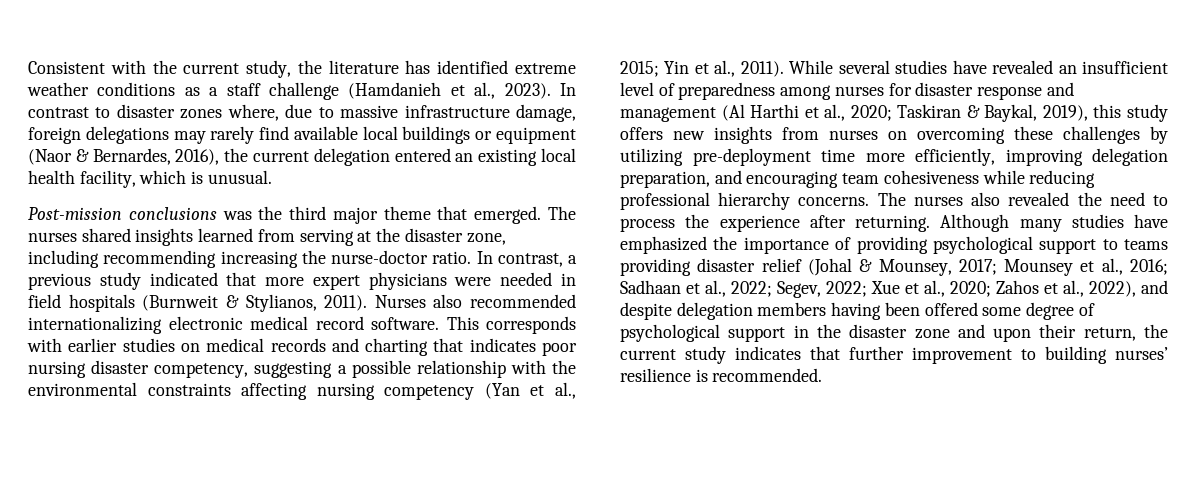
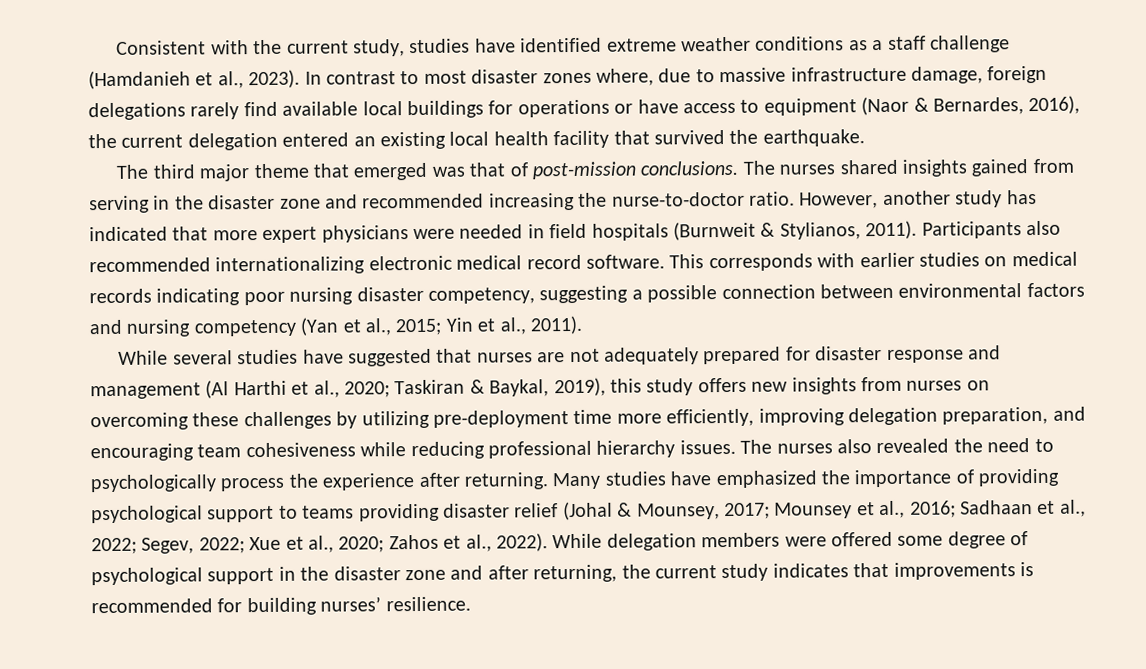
[297,60,431,74] the literature has -> [409,38,516,54] studies have
(111, 112) none -> [423,70,467,84] most
[173,131,206,144] may -> (186, 111) none
[475,131,493,140] or -> [488,99,760,118] for operations or have access to
[79,170,272,188] [28,206,542,224] facility, which is unusual. // Post-mission conclusions was the third major theme that emerged. -> [553,129,865,149] [116,160,739,182] facility that survived the earthquake. // The third major theme that emerged was that of post-mission conclusions.
[198,228,254,242] learned -> [971,159,1029,177] gained
[357,228,506,245] [28,250,577,268] [28,272,141,290] at the disaster zone, including recommending increasing the nurse-doctor ratio. In contrast, a previous study -> [153,190,1037,211] in the disaster zone and recommended increasing the nurse-to-doctor ratio. However, another study has
[374,295,426,308] Nurses -> [921,221,1022,239] Participants
[331,338,536,356] and charting that indicates -> [156,288,241,306] indicating
[416,360,576,378] [28,382,308,400] relationship with the environmental constraints affecting -> [721,282,1085,300] [89,319,122,335] connection between environmental factors and
(784, 69) none -> (582, 325) //
[992,60,1168,74] [620,82,884,100] revealed an insufficient level of preparedness among nurses -> [348,346,782,367] suggested that nurses are not adequately prepared
[798,197,870,206] concerns. -> [679,439,736,455] issues.
(1168, 200) none -> [90,474,217,493] psychologically
[940,214,1062,232] Although many -> [552,472,601,490] Many
[1089,280,1168,297] [620,302,920,320] 2022), and despite delegation members having been -> [495,532,827,552] 2022). While delegation members were
[993,324,1136,342] upon their return, -> [487,564,618,583] after returning,
[849,346,1168,364] [620,368,823,382] further improvement to building nurses’ resilience is recommended. -> [893,562,1034,580] [91,596,471,616] improvements is recommended for building nurses’ resilience.

